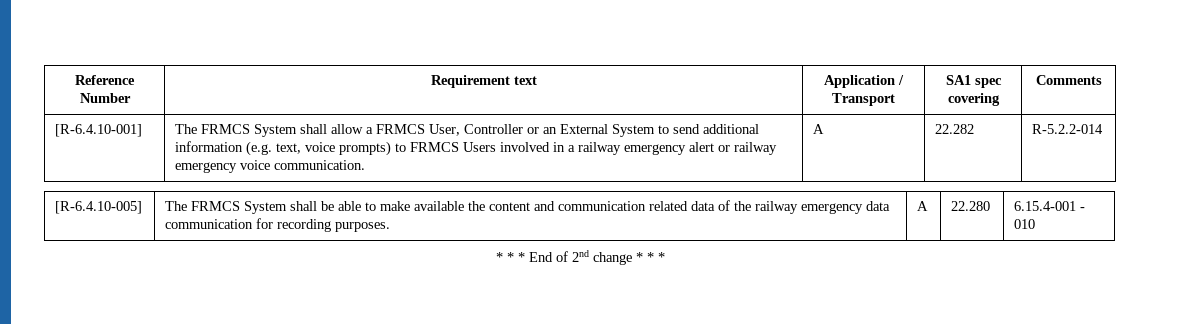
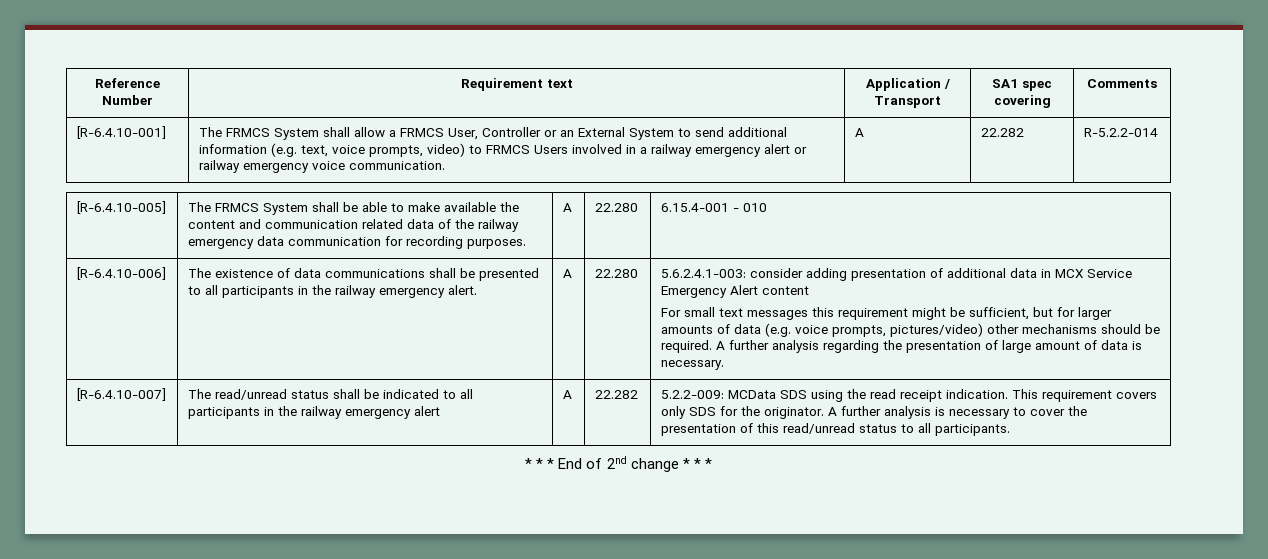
[339,141,392,156] prompts) -> [368,143,465,157] prompts, video)
(1036, 224) none -> [76,267,166,280] [187,268,539,281] [187,285,477,298] [562,269,572,278] [594,269,638,278] [660,268,1132,281] [660,285,809,298] [660,307,1112,320] [660,323,1160,337] [660,340,1142,353] [660,360,724,370] [76,388,166,401] [187,389,473,400] [187,406,440,419] [562,390,572,399] [594,390,638,399] [660,389,1157,402] [660,406,1087,419] [660,423,1010,436] // [R-6.4.10-006] | The existence of data communications shall be presented to all participants in the railway emergency alert. | A | 22.280 | 5.6.2.4.1-003: consider adding presentation of additional data in MCX Service Emergency Alert content // For small text messages this requirement might be sufficient, but for larger amounts of data (e.g. voice prompts, pictures/video) other mechanisms should be required. A further analysis regarding the presentation of large amount of data is necessary. // [R-6.4.10-007] | The read/unread status shall be indicated to all participants in the railway emergency alert | A | 22.282 | 5.2.2-009: MCData SDS using the read receipt indication. This requirement covers only SDS for the originator. A further analysis is necessary to cover the presentation of this read/unread status to all participants.

